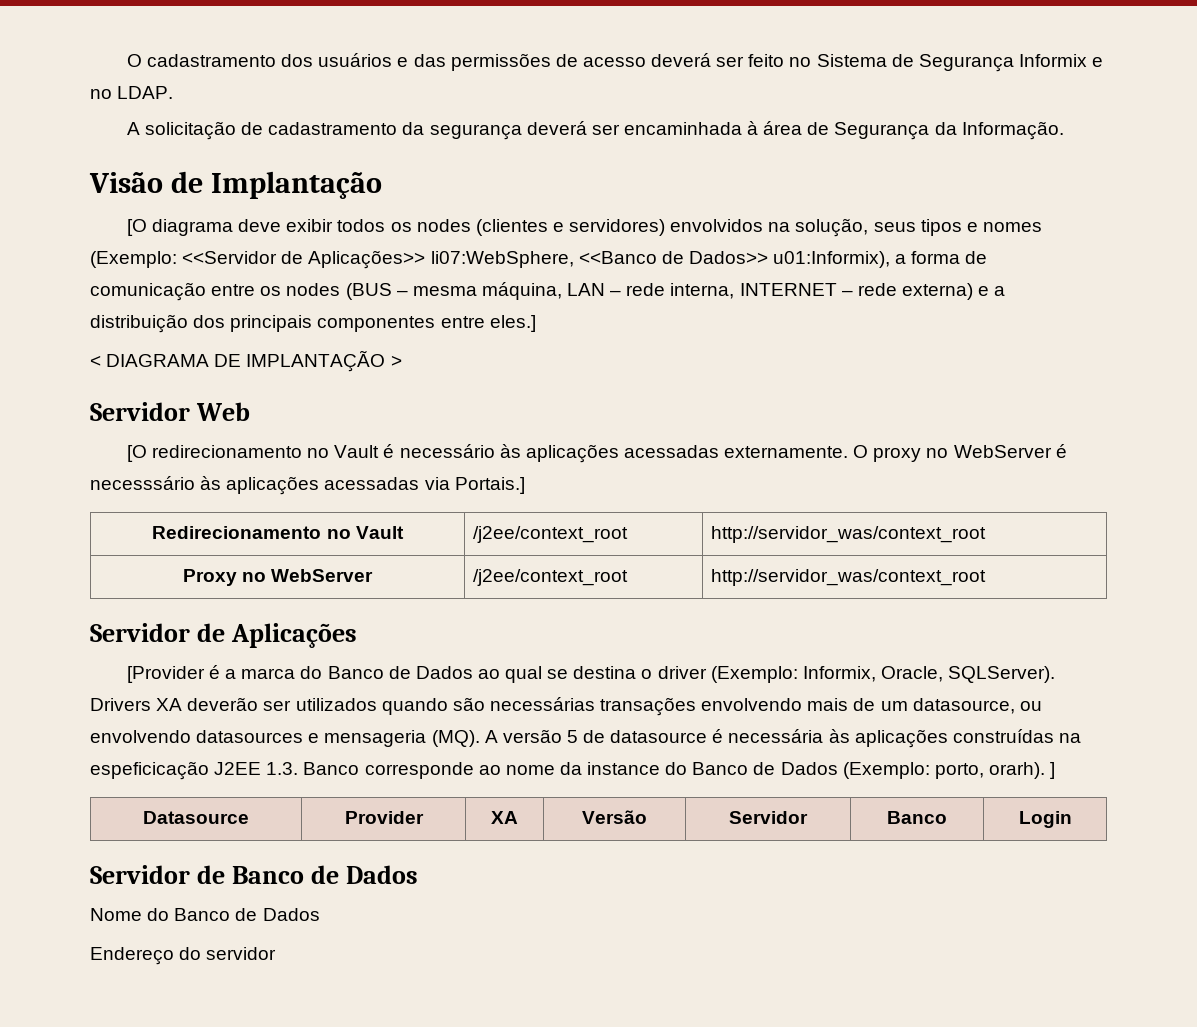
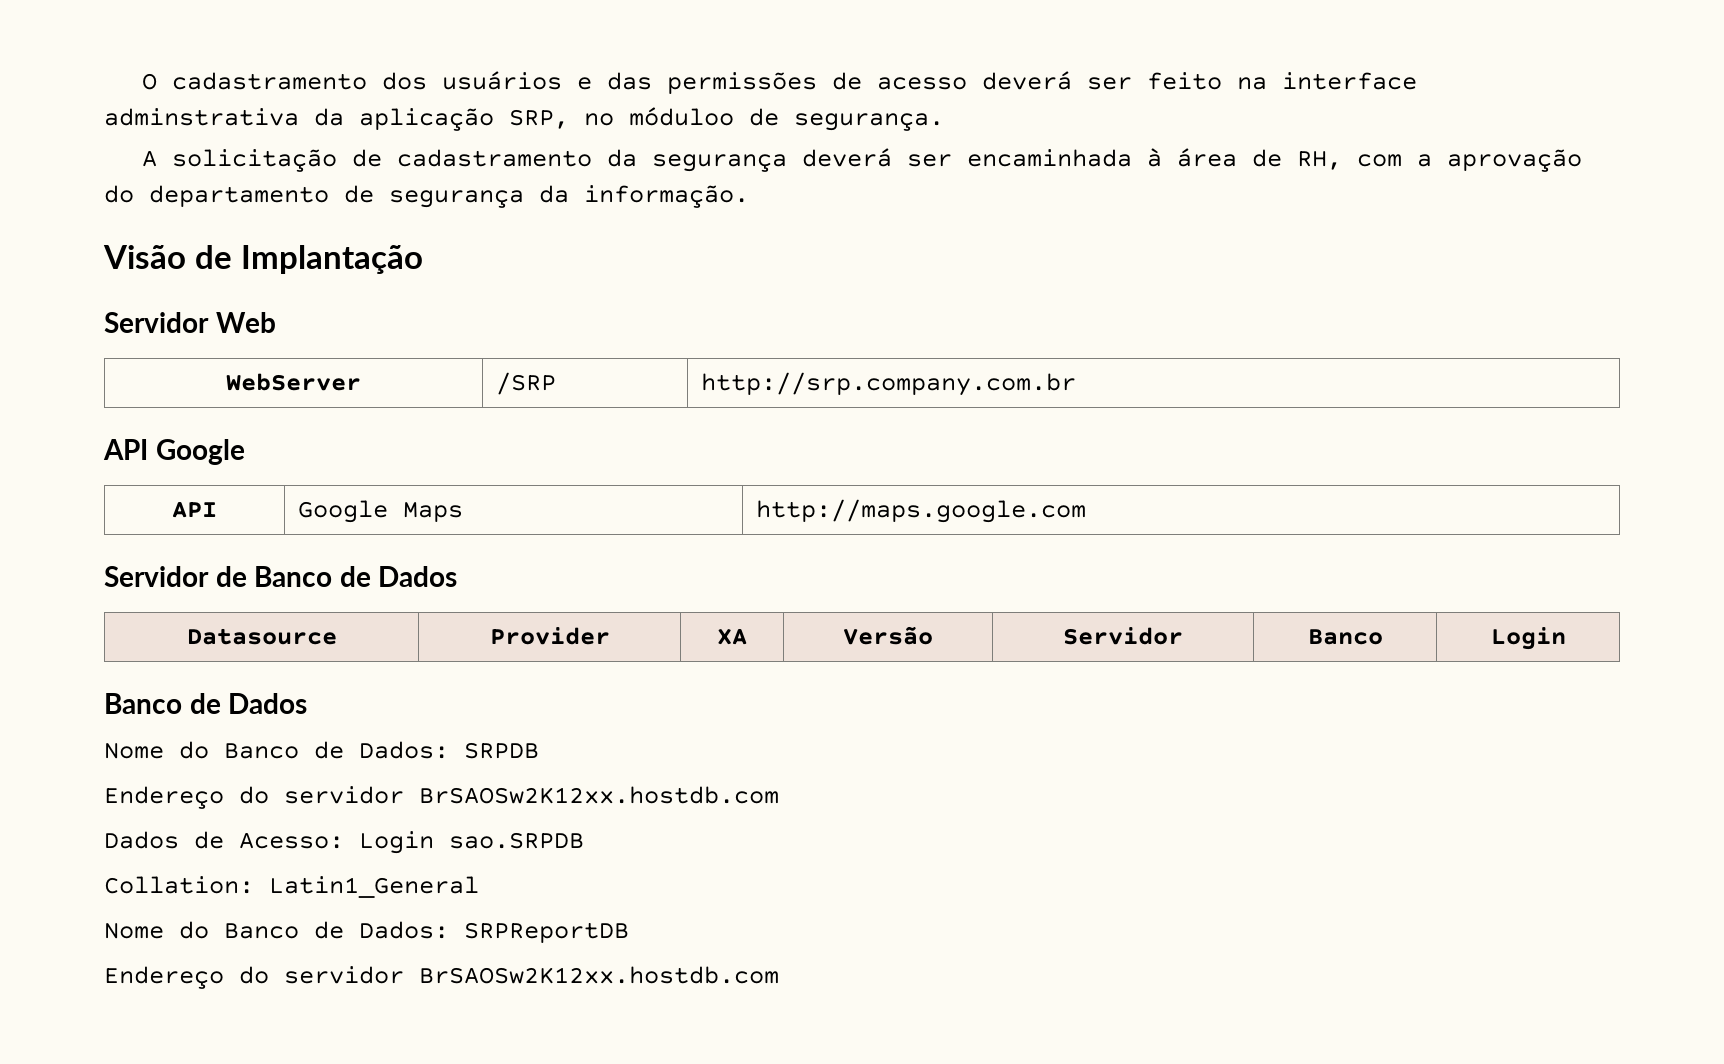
[789,54,1104,72] [90,86,174,99] no Sistema de Segurança Informix e no LDAP. -> [1237,72,1418,90] [104,107,944,131] na interface adminstrativa da aplicação SRP, no móduloo de segurança.
[834,121,1064,140] [89,171,383,199] [126,218,1042,237] [90,250,988,269] [90,282,1006,301] [90,314,536,333] [90,350,402,372] [90,402,251,421] [126,444,1067,463] [90,476,525,495] [152,526,404,539] [473,526,629,543] [711,526,987,543] [182,569,374,586] [473,569,629,586] [711,569,987,586] [90,623,358,648] [126,665,1056,683] [90,697,1042,716] [90,729,1081,748] [90,761,1056,780] Segurança da Informação. // Visão de Implantação // [O diagrama deve exibir todos os nodes (clientes e servidores) envolvidos na solução, seus tipos e nomes (Exemplo: <<Servidor de Aplicações>> li07:WebSphere, <<Banco de Dados>> u01:Informix), a forma de comunicação entre os nodes (BUS – mesma máquina, LAN – rede interna, INTERNET – rede externa) e a distribuição dos principais componentes entre eles.] // < DIAGRAMA DE IMPLANTAÇÃO > // Servidor Web // [O redirecionamento no Vault é necessário às aplicações acessadas externamente. O proxy no WebServer é necesssário às aplicações acessadas via Portais.] // Redirecionamento no Vault | /j2ee/context_root | http://servidor_was/context_root // Proxy no WebServer | /j2ee/context_root | http://servidor_was/context_root // Servidor de Aplicações // [Provider é a marca do Banco de Dados ao qual se destina o driver (Exemplo: Informix, Oracle, SQLServer). Drivers XA deverão ser utilizados quando são necessárias transações envolvendo mais de um datasource, ou envolvendo datasources e mensageria (MQ). A versão 5 de datasource é necessária às aplicações construídas na espeficicação J2EE 1.3. Banco corresponde ao nome da instance do Banco de Dados (Exemplo: porto, orarh). ] -> [1297,149,1583,172] [104,185,749,208] [103,245,423,274] [104,312,276,333] [226,373,361,391] [495,372,556,395] [700,372,1076,396] [103,439,245,465] [172,501,217,518] [297,500,463,523] [755,499,1086,523] [104,566,458,587] RH, com a aprovação do departamento de segurança da informação. // Visão de Implantação // Servidor Web // WebServer | /SRP | http://srp.company.com.br // API Google // API | Google Maps | http://maps.google.com // Servidor de Banco de Dados
[90,865,226,884] Servidor de -> (1566, 638) none
[262,908,320,921] [90,947,277,965] Dados // Endereço do servidor -> [359,741,539,759] [104,786,779,809] [104,831,584,854] [104,876,479,898] [104,921,629,943] [104,966,779,989] Dados: SRPDB // Endereço do servidor BrSAOSw2K12xx.hostdb.com // Dados de Acesso: Login sao.SRPDB // Collation: Latin1_General // Nome do Banco de Dados: SRPReportDB // Endereço do servidor BrSAOSw2K12xx.hostdb.com

